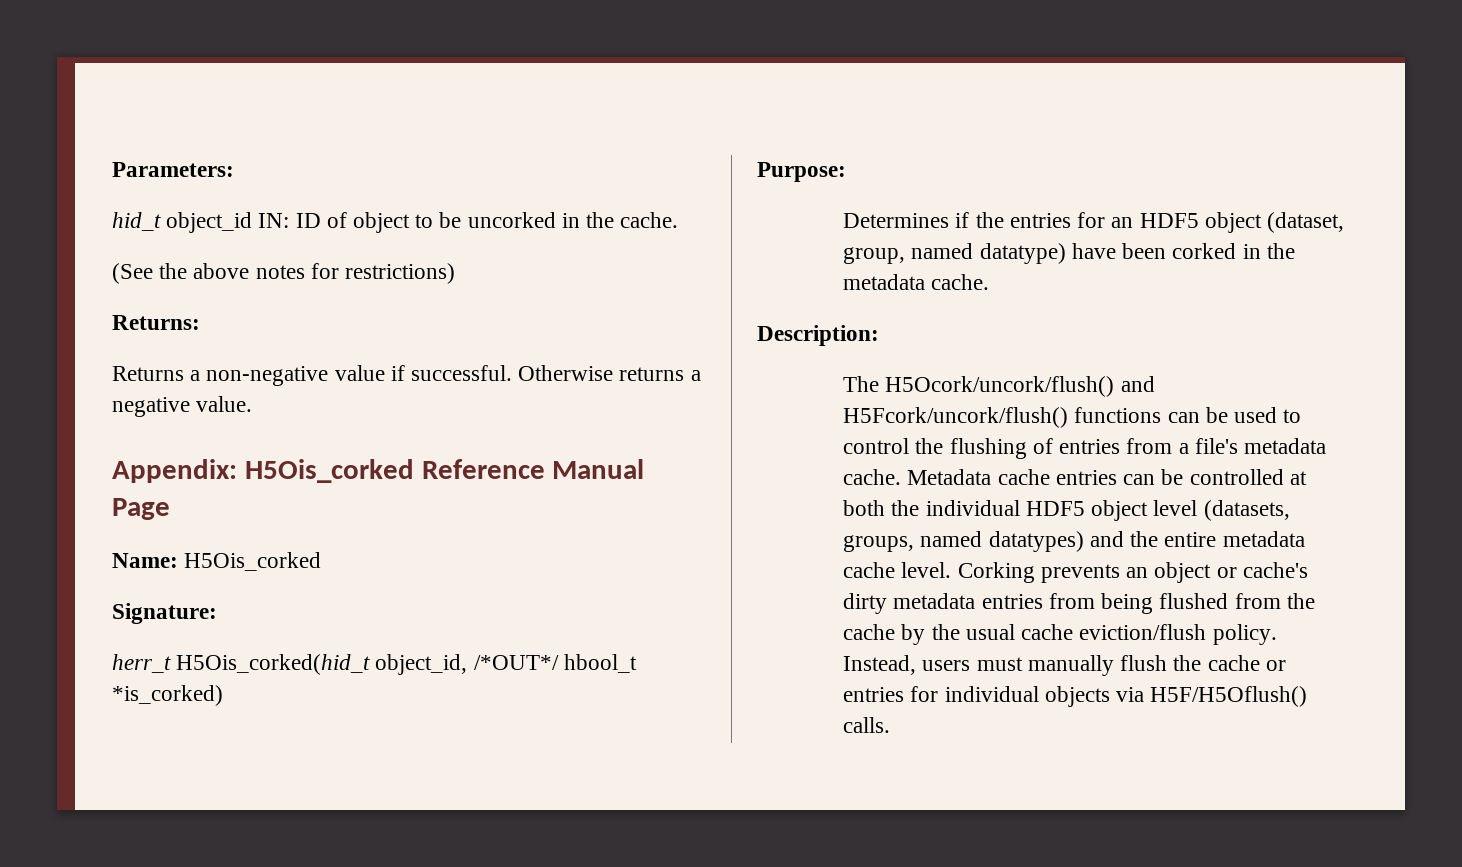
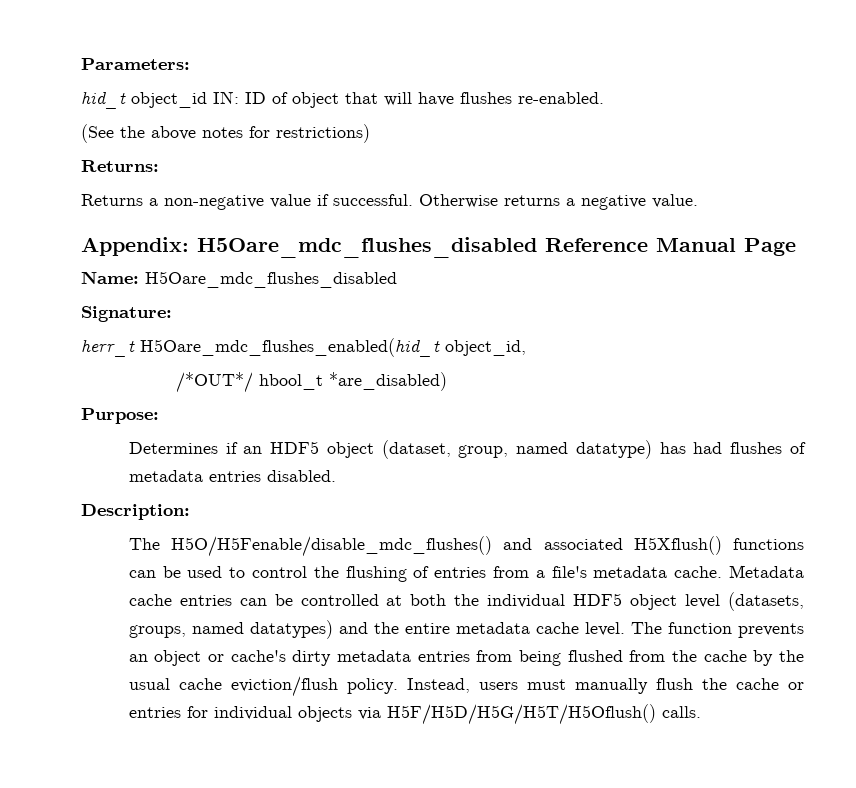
[415,212,679,228] to be uncorked in the cache. -> [345,92,604,106] that will have flushes re-enabled.
[244,459,414,483] H5Ois_corked -> [197,237,537,258] H5Oare_mdc_flushes_disabled
[184,552,322,571] H5Ois_corked -> [145,271,397,288] H5Oare_mdc_flushes_disabled
[176,654,371,675] H5Ois_corked(hid_t -> [140,338,440,357] H5Oare_mdc_flushes_enabled(hid_t
(468, 664) none -> (526, 348) //
[112,685,223,706] *is_corked) -> [329,372,448,391] *are_disabled)
[975,212,1106,228] the entries for -> (238, 448) none
[1071,243,1295,259] [843,274,990,290] [757,325,879,346] [843,376,1155,397] [843,407,1069,428] have been corked in the metadata cache. // Description: // The H5Ocork/uncork/flush() and H5Fcork/uncork/flush() -> [659,442,806,454] [128,470,336,482] [81,504,190,520] [128,536,722,557] has had flushes of metadata entries disabled. // Description: // The H5O/H5Fenable/disable_mdc_flushes() and associated H5Xflush()
[957,562,1035,583] Corking -> [630,622,732,634] The function
[1150,686,1308,707] H5F/H5Oflush() -> [386,704,656,725] H5F/H5D/H5G/H5T/H5Oflush()

